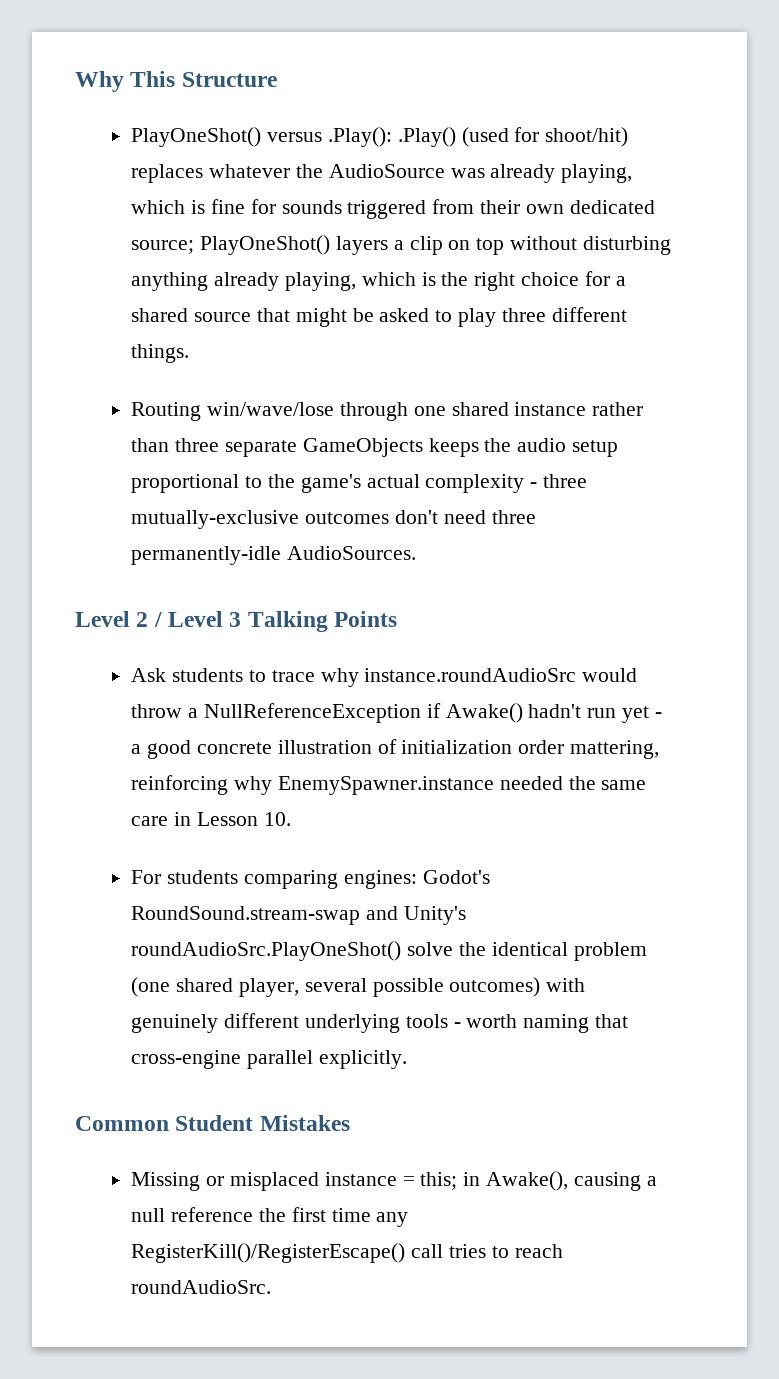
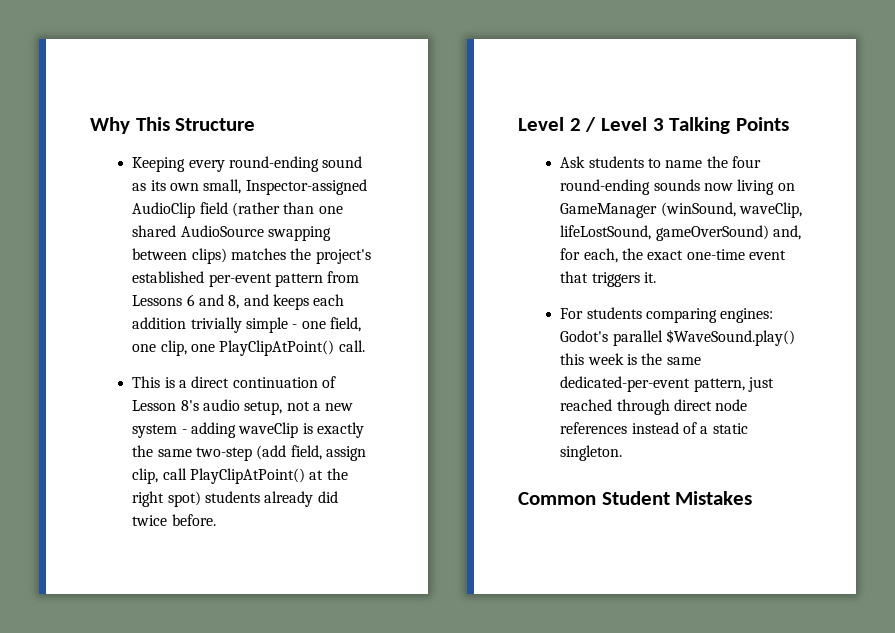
[131,127,629,147] [131,164,633,183] [131,199,655,219] [131,235,671,255] [131,271,626,291] [131,307,627,327] [131,344,190,363] [131,402,644,421] [131,438,618,457] [131,474,587,493] [131,510,536,529] [131,546,417,565] PlayOneShot() versus .Play(): .Play() (used for shoot/hit) replaces whatever the AudioSource was already playing, which is fine for sounds triggered from their own dedicated source; PlayOneShot() layers a clip on top without disturbing anything already playing, which is the right choice for a shared source that might be asked to play three different things. // Routing win/wave/lose through one shared instance rather than three separate GameObjects keeps the audio setup proportional to the game's actual complexity - three mutually-exclusive outcomes don't need three permanently-idle AudioSources. -> [132,156,363,172] [132,179,367,195] [132,202,343,218] [132,225,332,241] [132,248,371,264] [132,271,360,287] [132,294,345,310] [132,317,362,333] [132,340,365,356] [132,376,337,388] [132,399,354,415] [132,422,365,438] [132,445,367,461] [132,468,348,484] [132,491,338,507] [132,514,216,526] Keeping every round-ending sound as its own small, Inspector-assigned AudioClip field (rather than one shared AudioSource swapping between clips) matches the project's established per-event pattern from Lessons 6 and 8, and keeps each addition trivially simple - one field, one clip, one PlayClipAtPoint() call. // This is a direct continuation of Lesson 8's audio setup, not a new system - adding waveClip is exactly the same two-step (add field, assign clip, call PlayClipAtPoint() at the right spot) students already did twice before.
[271,668,638,687] [131,703,662,723] [131,739,659,759] [131,775,647,795] [131,812,291,826] trace why instance.roundAudioSrc would throw a NullReferenceException if Awake() hadn't run yet - a good concrete illustration of initialization order mattering, reinforcing why EnemySpawner.instance needed the same care in Lesson 10. -> [665,156,762,168] [560,179,795,195] [560,202,803,218] [560,225,802,241] [560,248,787,263] [560,271,657,287] name the four round-ending sounds now living on GameManager (winSound, waveClip, lifeLostSound, gameOverSound) and, for each, the exact one-time event that triggers it.
[131,906,466,925] [131,941,647,961] [131,977,586,997] [131,1013,628,1033] [131,1050,407,1069] [75,1115,350,1131] [131,1171,657,1191] [131,1207,409,1227] [131,1243,563,1263] [131,1280,272,1294] RoundSound.stream-swap and Unity's roundAudioSrc.PlayOneShot() solve the identical problem (one shared player, several possible outcomes) with genuinely different underlying tools - worth naming that cross-engine parallel explicitly. // Common Student Mistakes // Missing or misplaced instance = this; in Awake(), causing a null reference the first time any RegisterKill()/RegisterEscape() call tries to reach roundAudioSrc. -> [612,329,796,346] [560,353,701,365] [560,376,775,392] [560,399,748,415] [560,422,748,434] [560,445,623,461] [518,491,753,505] parallel $WaveSound.play() this week is the same dedicated-per-event pattern, just reached through direct node references instead of a static singleton. // Common Student Mistakes

